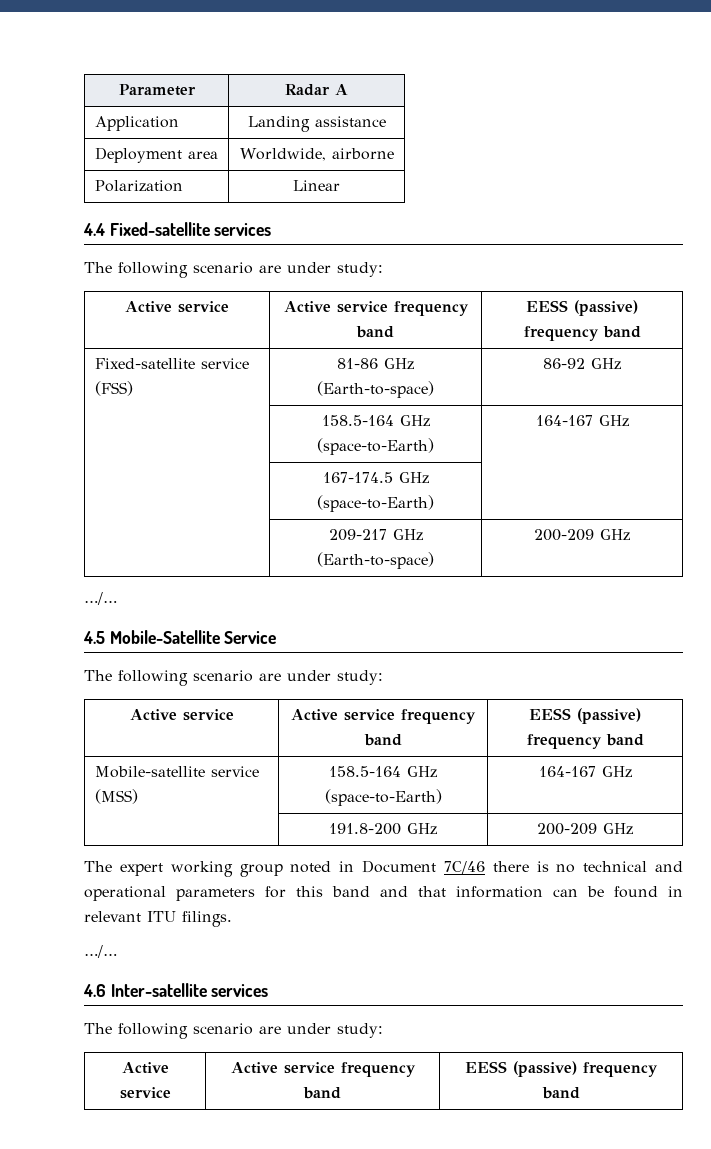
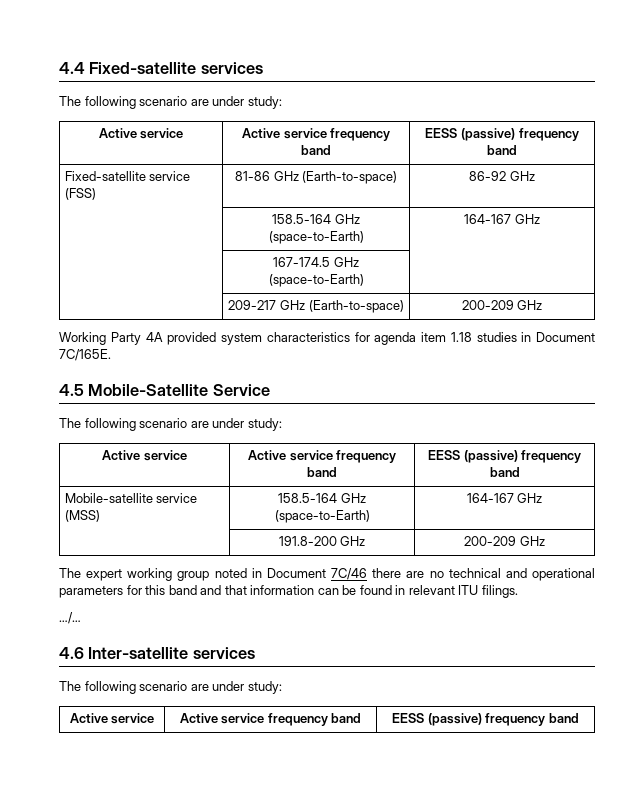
[118,84,196,96] [285,84,348,96] [94,116,179,131] [247,116,386,132] [94,147,218,163] [239,148,394,161] [94,180,183,192] [293,180,340,191] Parameter | Radar A // Application | Landing assistance // Deployment area | Worldwide, airborne // Polarization | Linear // -> (59, 68) none
[84,592,117,605] …/… -> [59,332,595,345] [59,349,111,361] Working Party 4A provided system characteristics for agenda item 1.18 studies in Document 7C/165E.
[536,861,549,872] is -> [406,571,425,578] are

